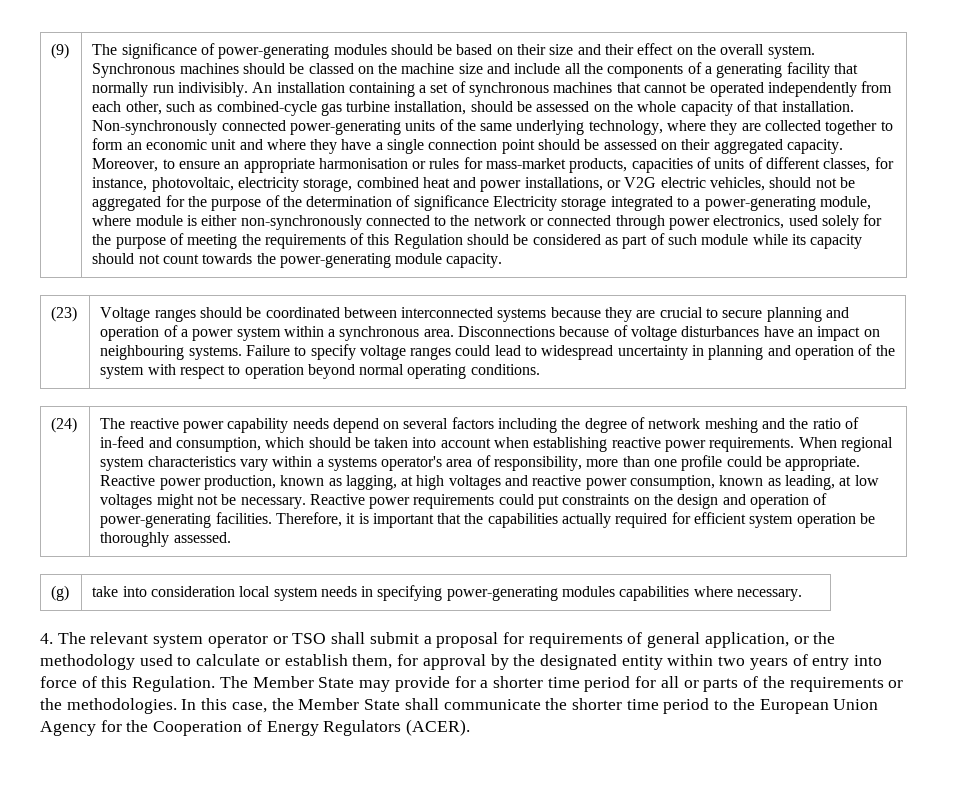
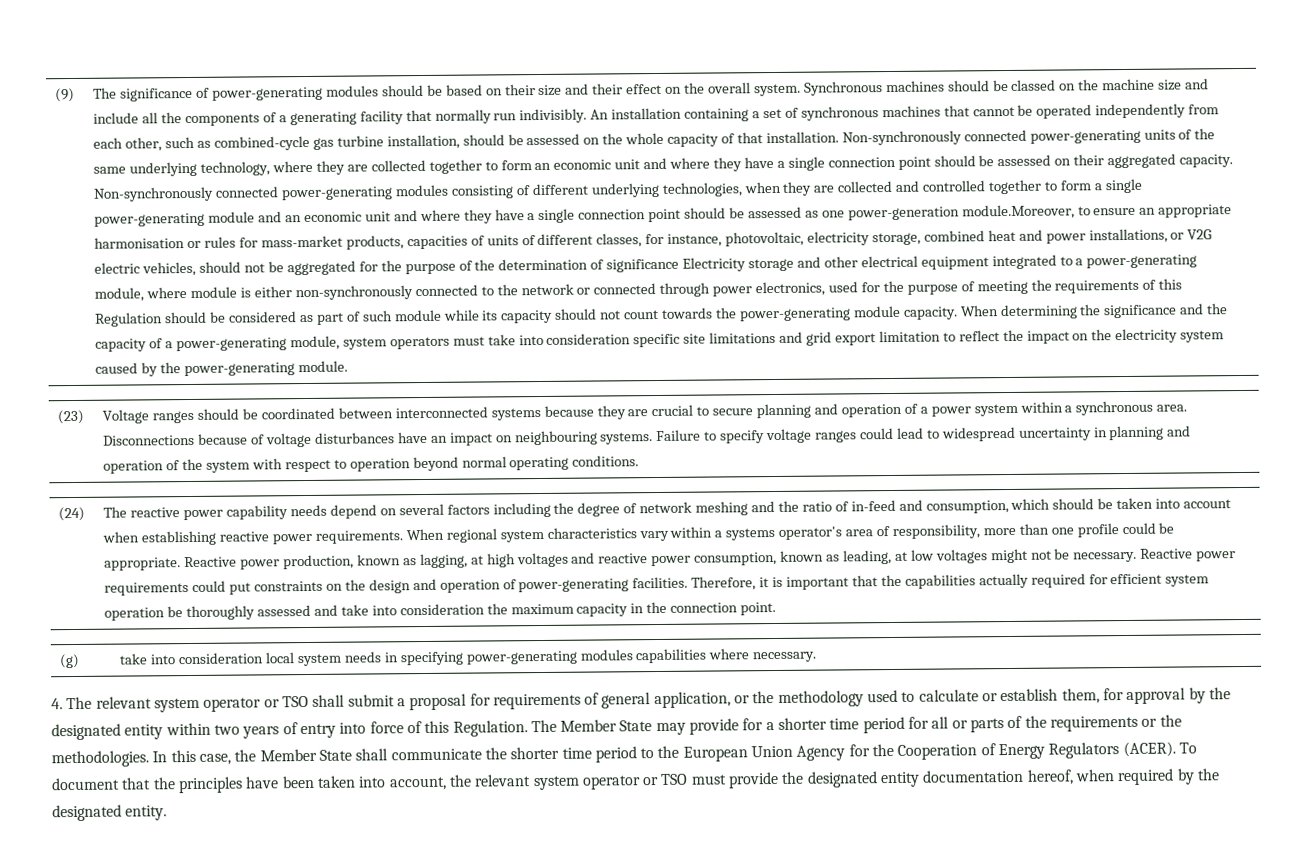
[92,158,159,172] Moreover, -> [93,178,1143,202] [94,204,1075,227] Non-synchronously connected power-generating modules consisting of different underlying technologies, when they are collected and controlled together to form a single power-generating module and an economic unit and where they have a single connection point should be assessed as one power-generation module.Moreover,
(607, 204) none -> [796,255,989,270] and other electrical equipment
[822,215,860,230] solely -> (859, 287) none
(503, 260) none -> [959,303,1229,320] [95,328,1225,352] [95,360,348,377] When determining the significance and the capacity of a power-generating module, system operators must take into consideration specific site limitations and grid export limitation to reflect the impact on the electricity system caused by the power-generating module.
[173,532,231,543] assessed. -> [257,601,777,617] assessed and take into consideration the maximum capacity in the connection point.
(471, 727) none -> [1179,742,1198,754] [51,768,1221,794] [52,804,168,822] To document that the principles have been taken into account, the relevant system operator or TSO must provide the designated entity documentation hereof, when required by the designated entity.

